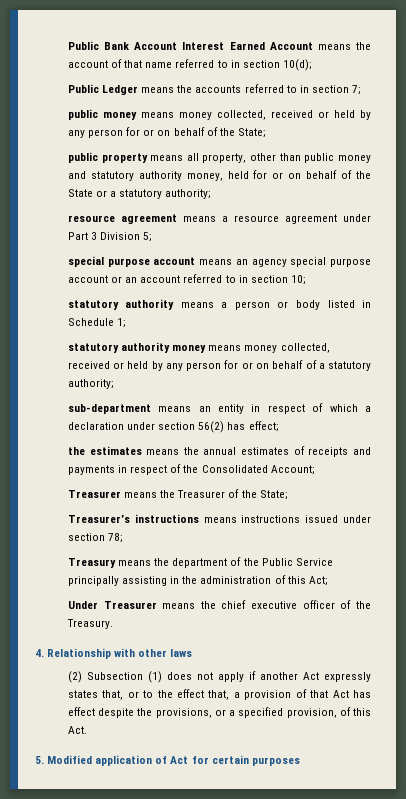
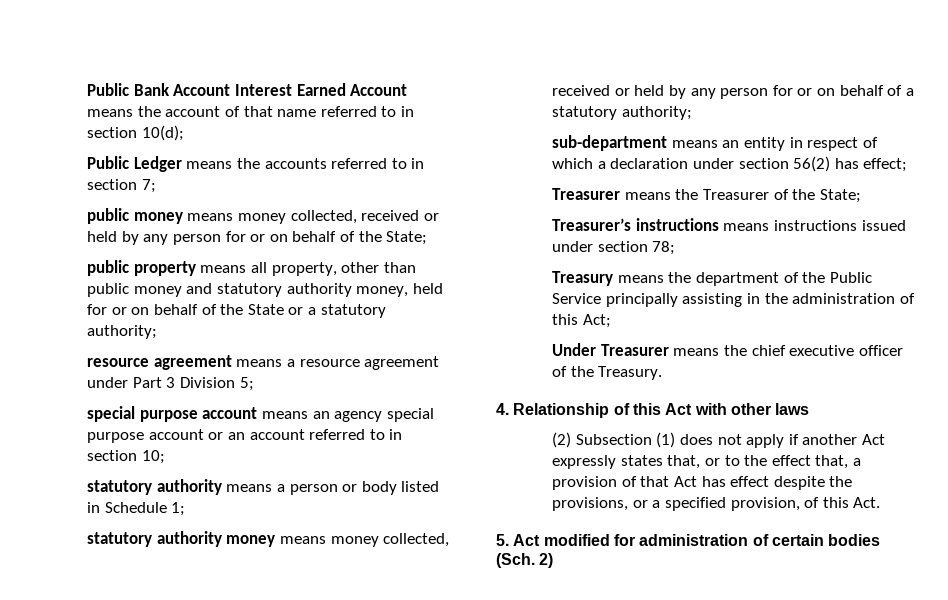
[67,446,371,457] [67,464,315,475] // the estimates means the annual estimates of receipts and payments in respect of the Consolidated Account; -> (908, 165) none
(112, 653) none -> [613,403,693,415] of this Act
[47,755,300,766] Modified application of Act for certain purposes -> [513,534,881,546] [496,553,554,568] Act modified for administration of certain bodies (Sch. 2)

